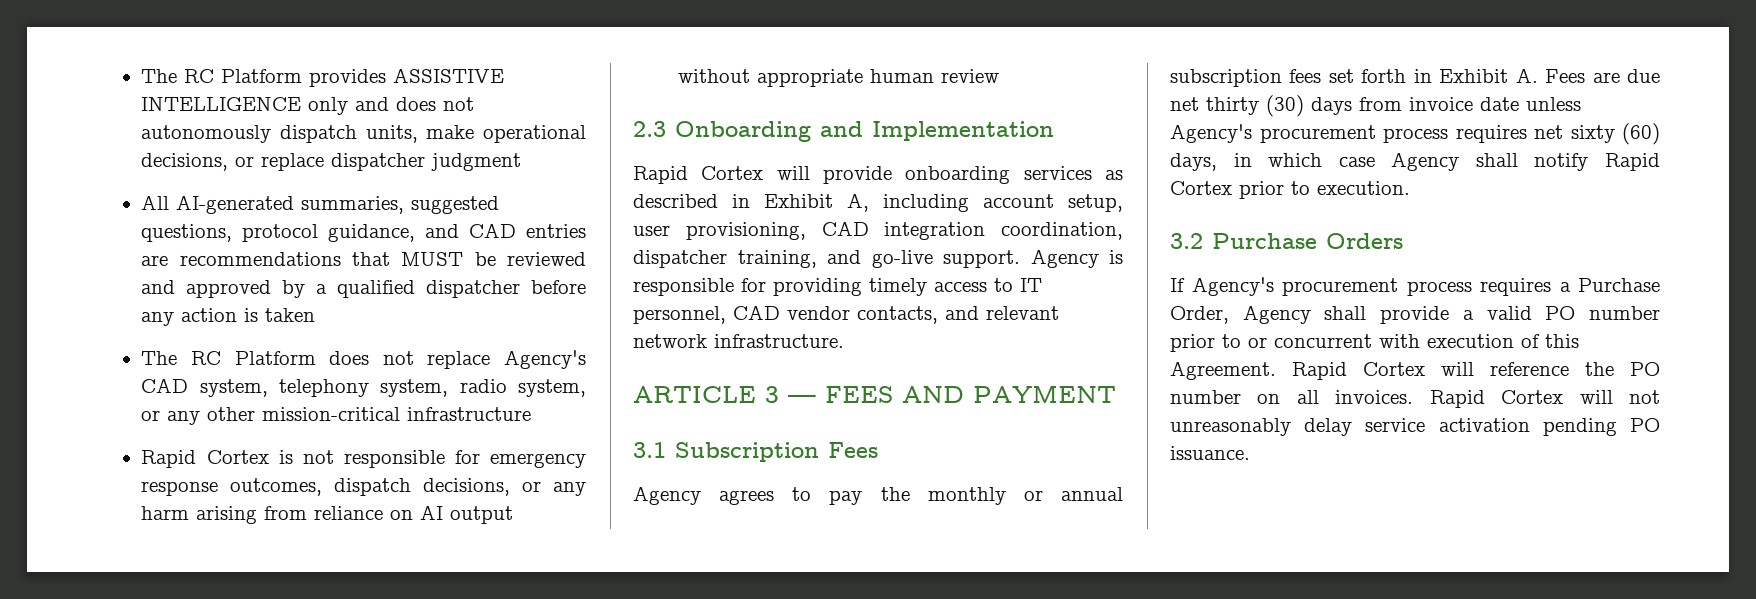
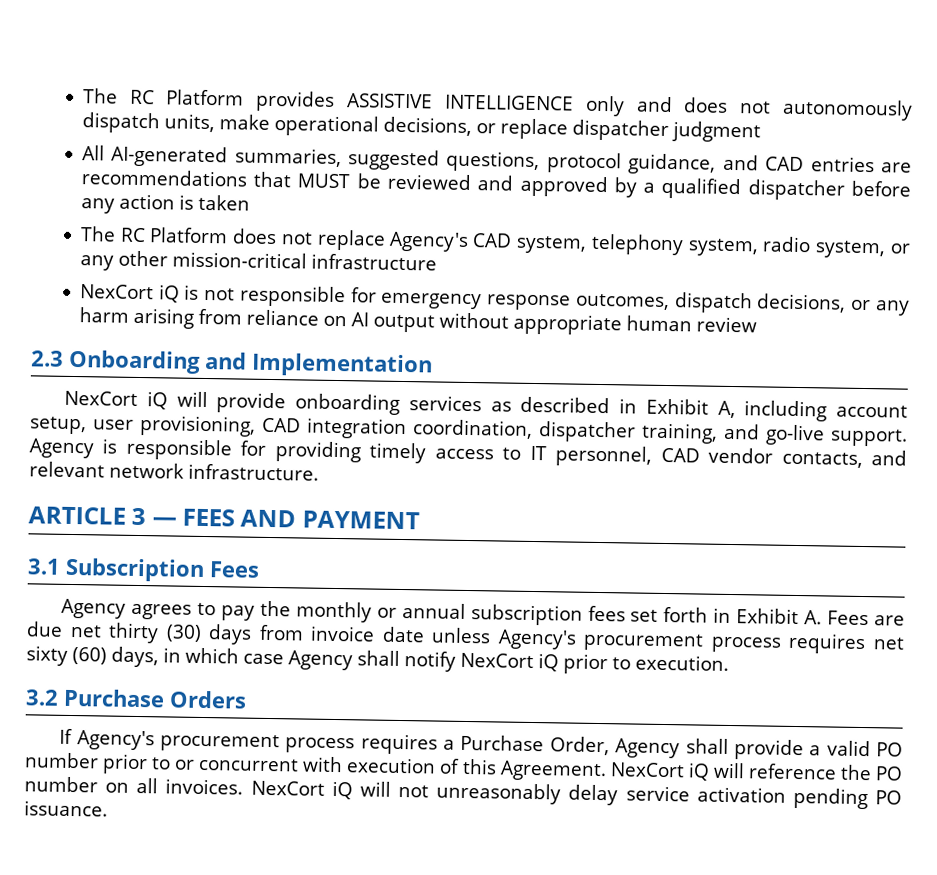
[141,450,269,468] Rapid Cortex -> [79,284,180,303] NexCort iQ
[633,166,764,184] Rapid Cortex -> [64,390,168,410] NexCort iQ
[1605,153,1660,171] [1170,181,1232,195] Rapid Cortex -> [460,652,559,672] NexCort iQ
[1292,362,1425,380] Rapid Cortex -> [609,762,710,781] NexCort iQ
[1429,390,1564,408] Rapid Cortex -> [250,780,353,800] NexCort iQ

